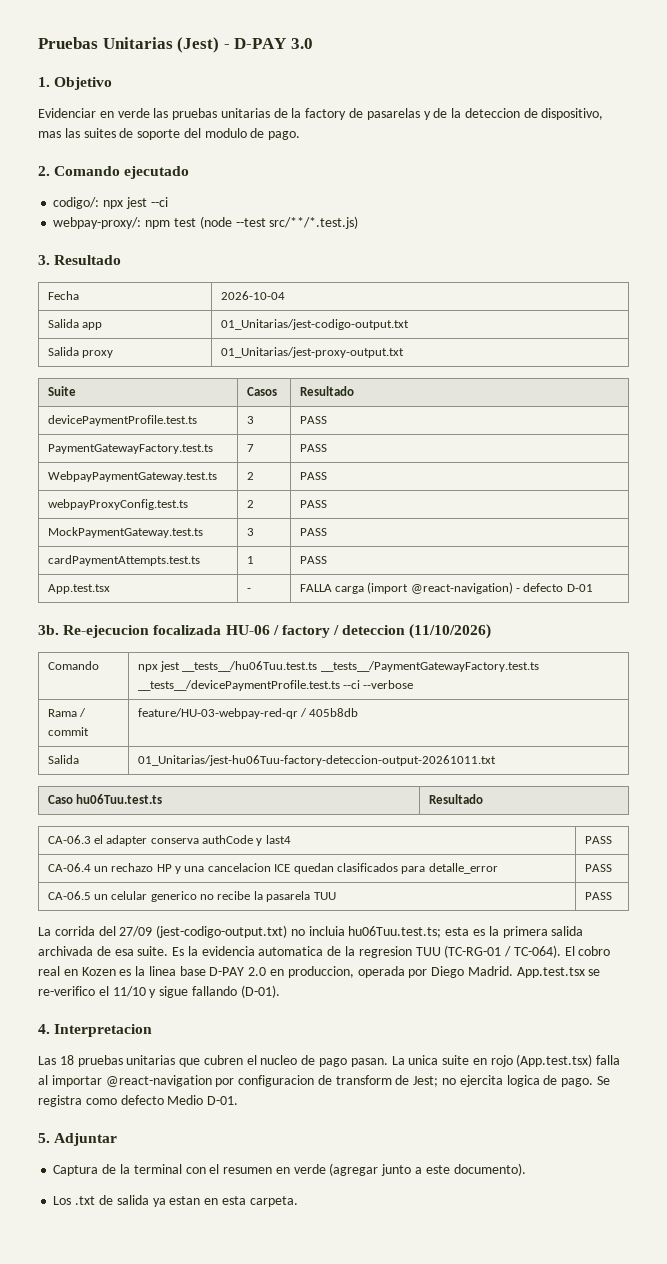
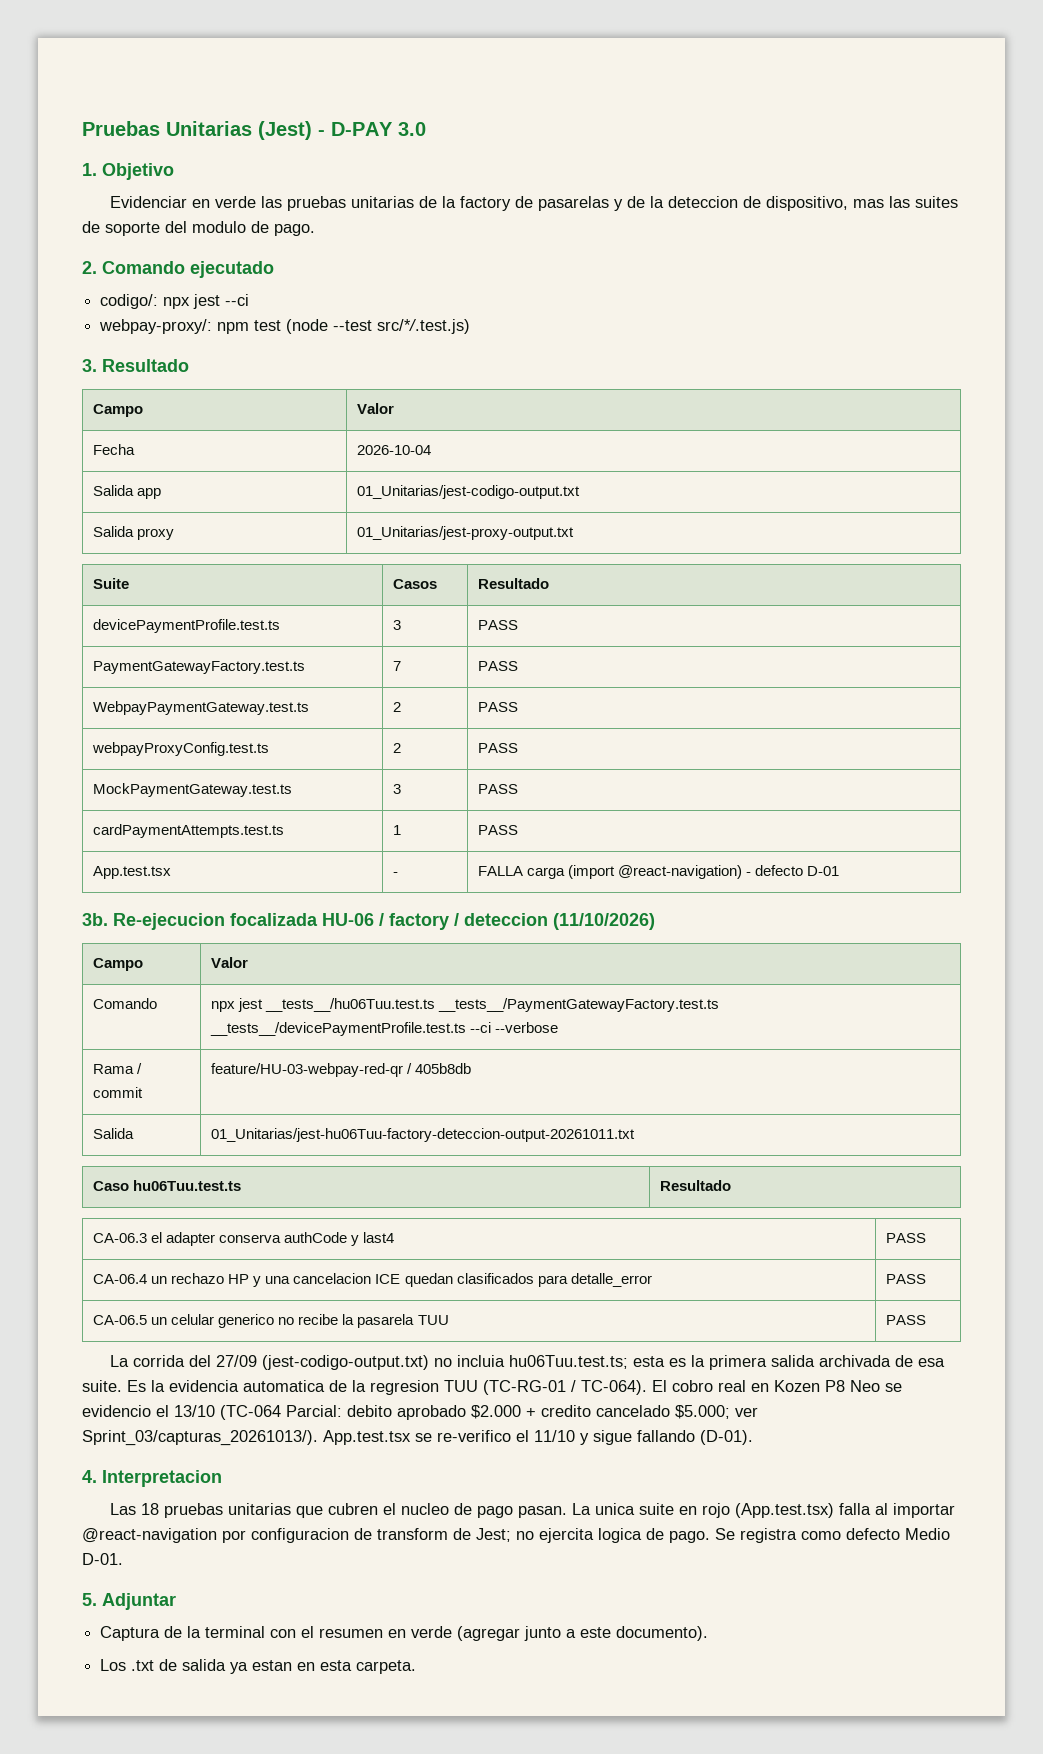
[269,216,359,229] src/**/*.test.js) -> [377,319,471,334] src/*/.test.js)
(122, 260) none -> [93,404,144,417] [357,403,395,414] // Campo | Valor
(492, 631) none -> [93,958,144,971] [211,957,249,968] // Campo | Valor
[119,966,513,978] es la linea base D-PAY 2.0 en produccion, operada por Diego Madrid. -> [825,1380,902,1392] [82,1405,758,1420] [82,1430,318,1446] P8 Neo se evidencio el 13/10 (TC-064 Parcial: debito aprobado $2.000 + credito cancelado $5.000; ver Sprint_03/capturas_20261013/).

